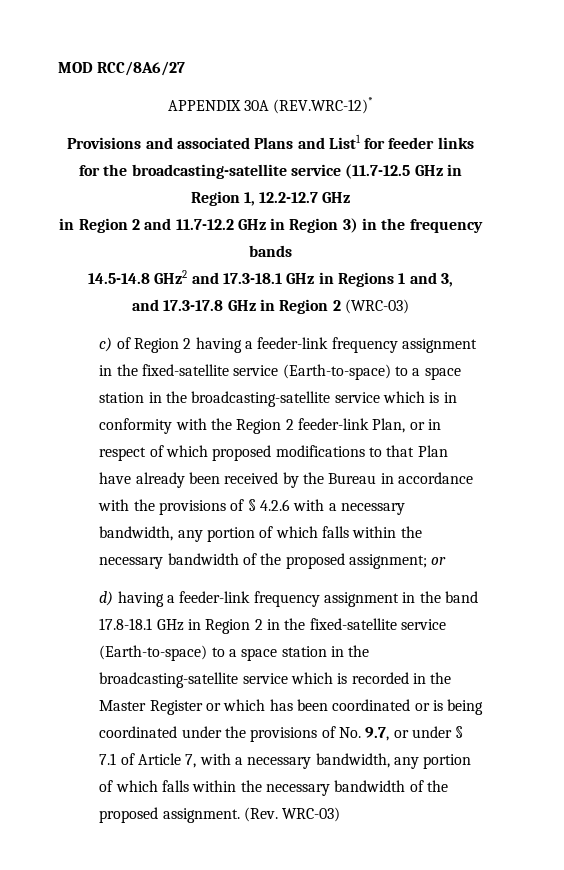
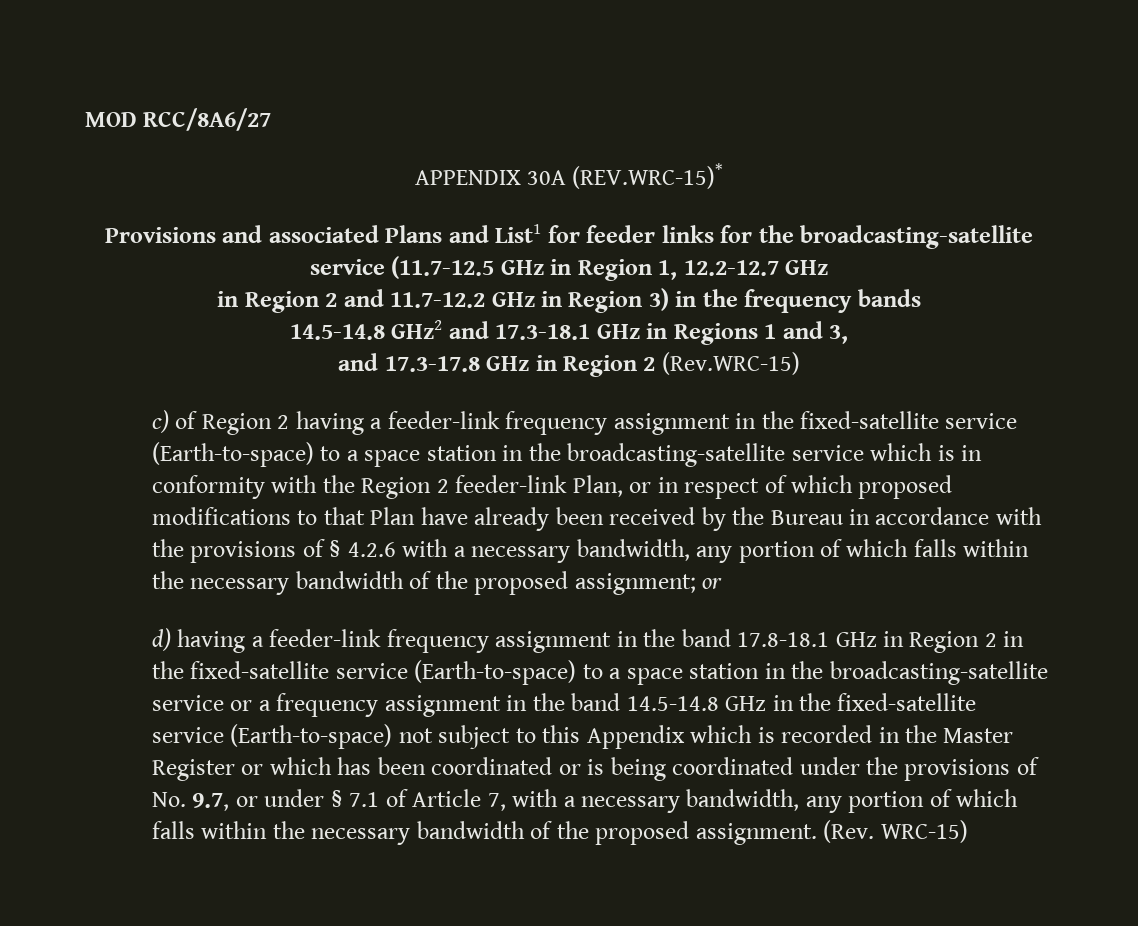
[273,97,374,114] (REV.WRC-12)* -> [572,163,724,189] (REV.WRC-15)*
[344,299,409,314] (WRC-03) -> [661,352,800,375] (Rev.WRC-15)
(288, 678) none -> [230,693,977,717] [151,724,685,749] or a frequency assignment in the band 14.5-14.8 GHz in the fixed-satellite service (Earth-to-space) not subject to this Appendix
[282,807,341,822] WRC-03) -> [880,820,968,843] WRC-15)

